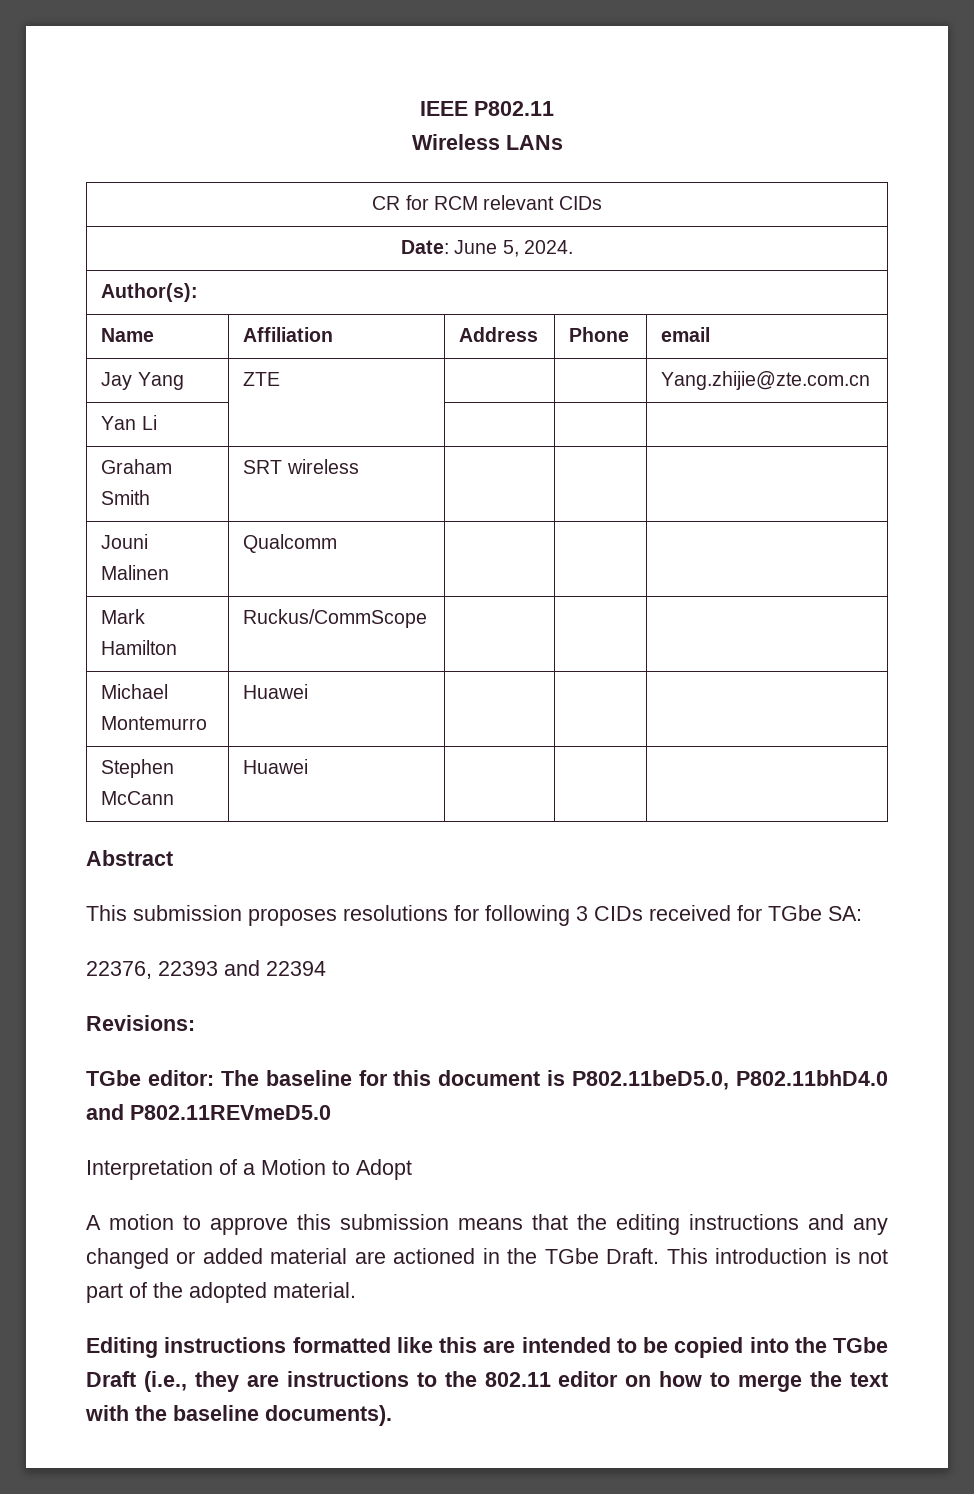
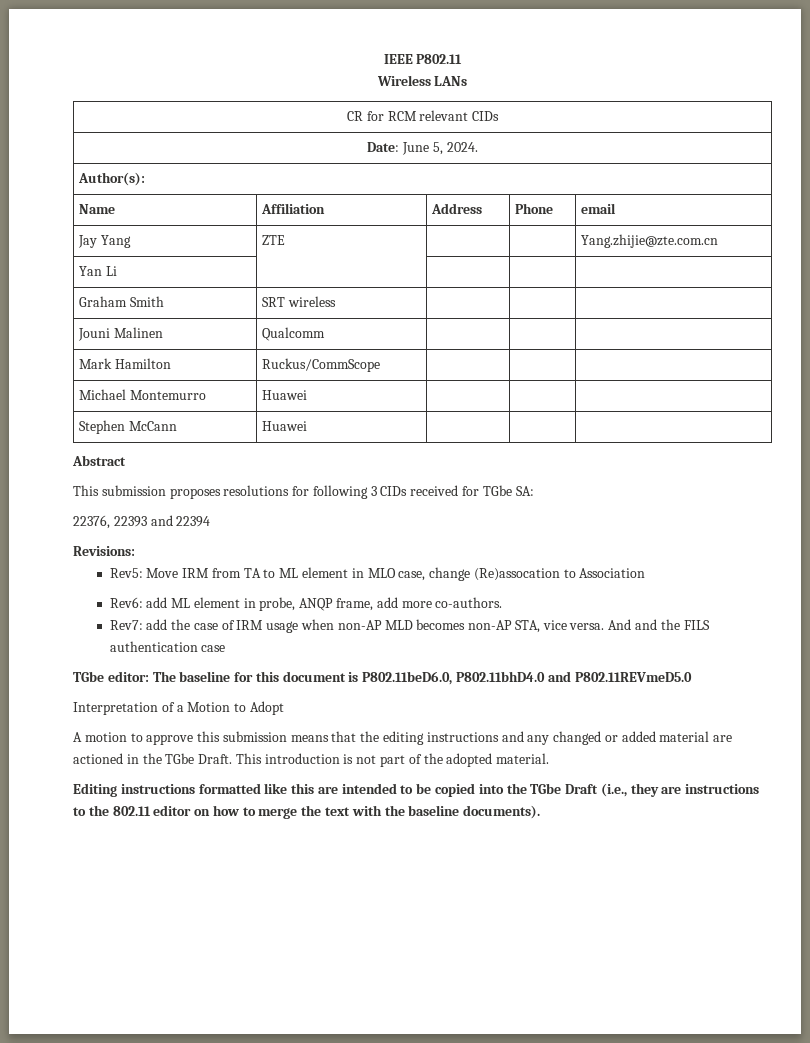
(195, 1023) none -> [109,567,646,581] [109,597,503,611] [109,619,710,633] [109,641,226,652] // Rev5: Move IRM from TA to ML element in MLO case, change (Re)assocation to Association // Rev6: add ML element in probe, ANQP frame, add more co-authors. // Rev7: add the case of IRM usage when non-AP MLD becomes non-AP STA, vice versa. And and the FILS authentication case
[572,1070,730,1090] P802.11beD5.0, -> [362,671,453,685] P802.11beD6.0,

